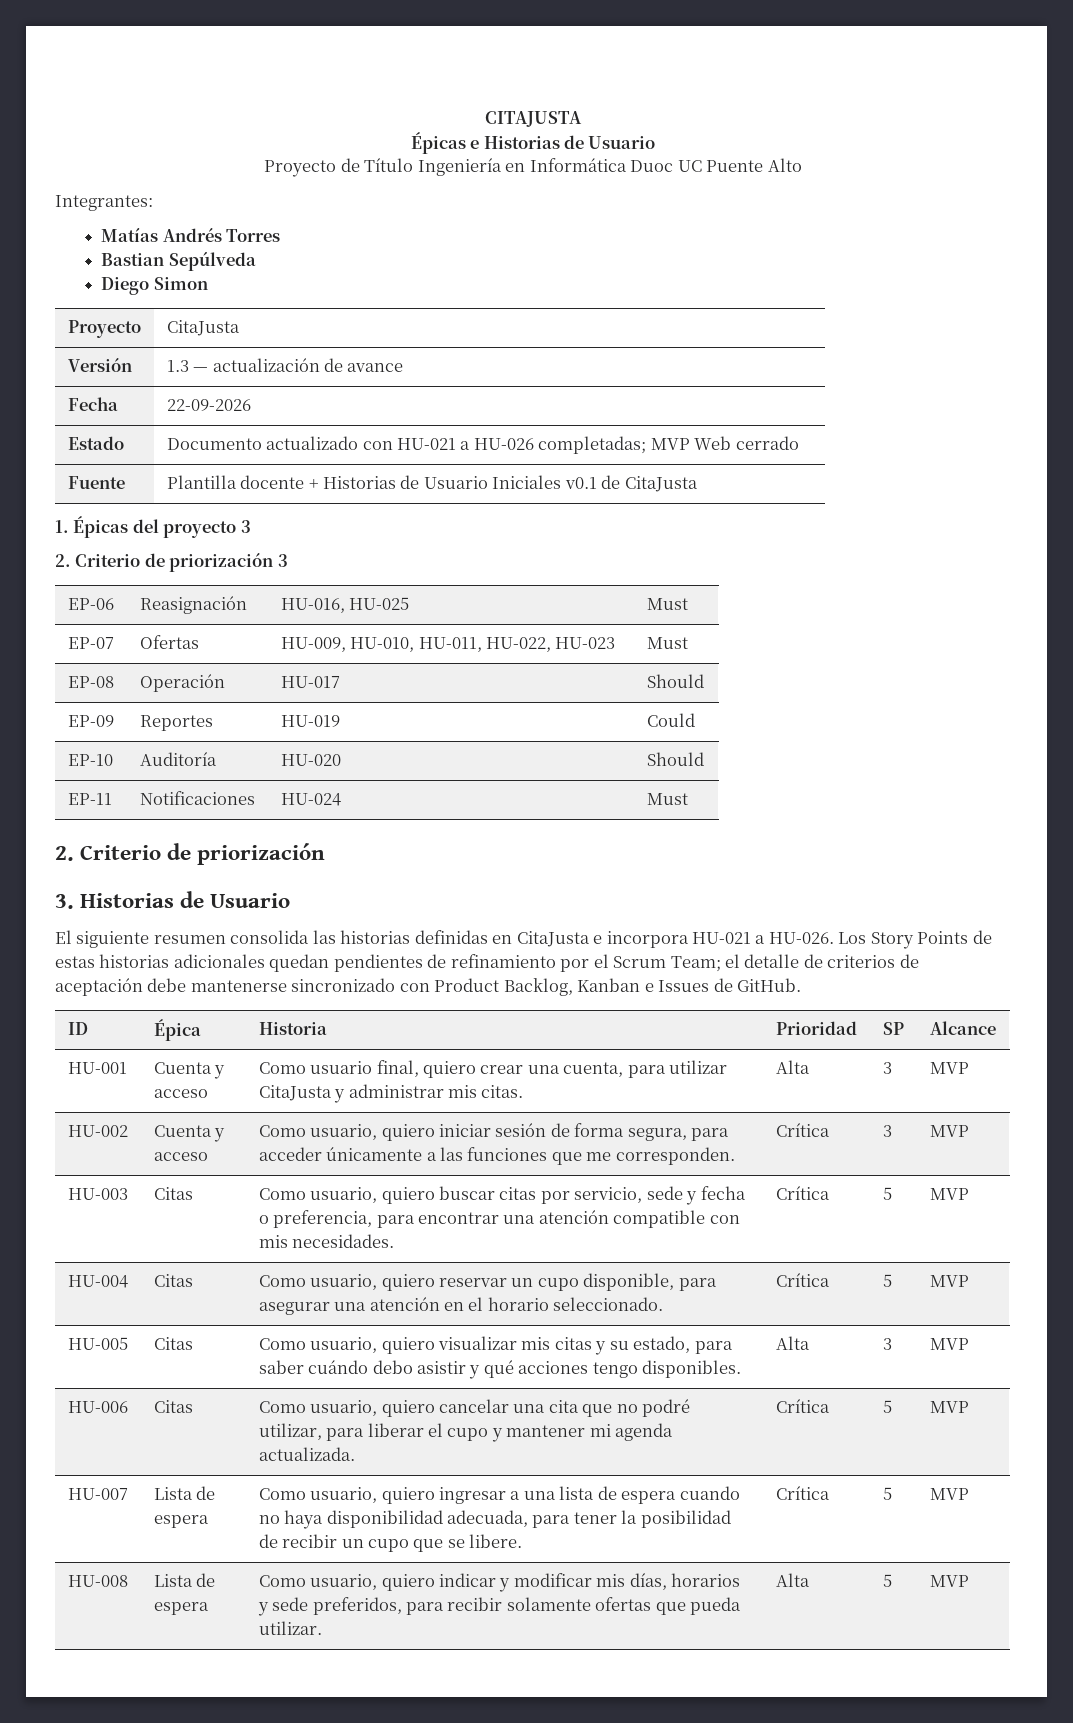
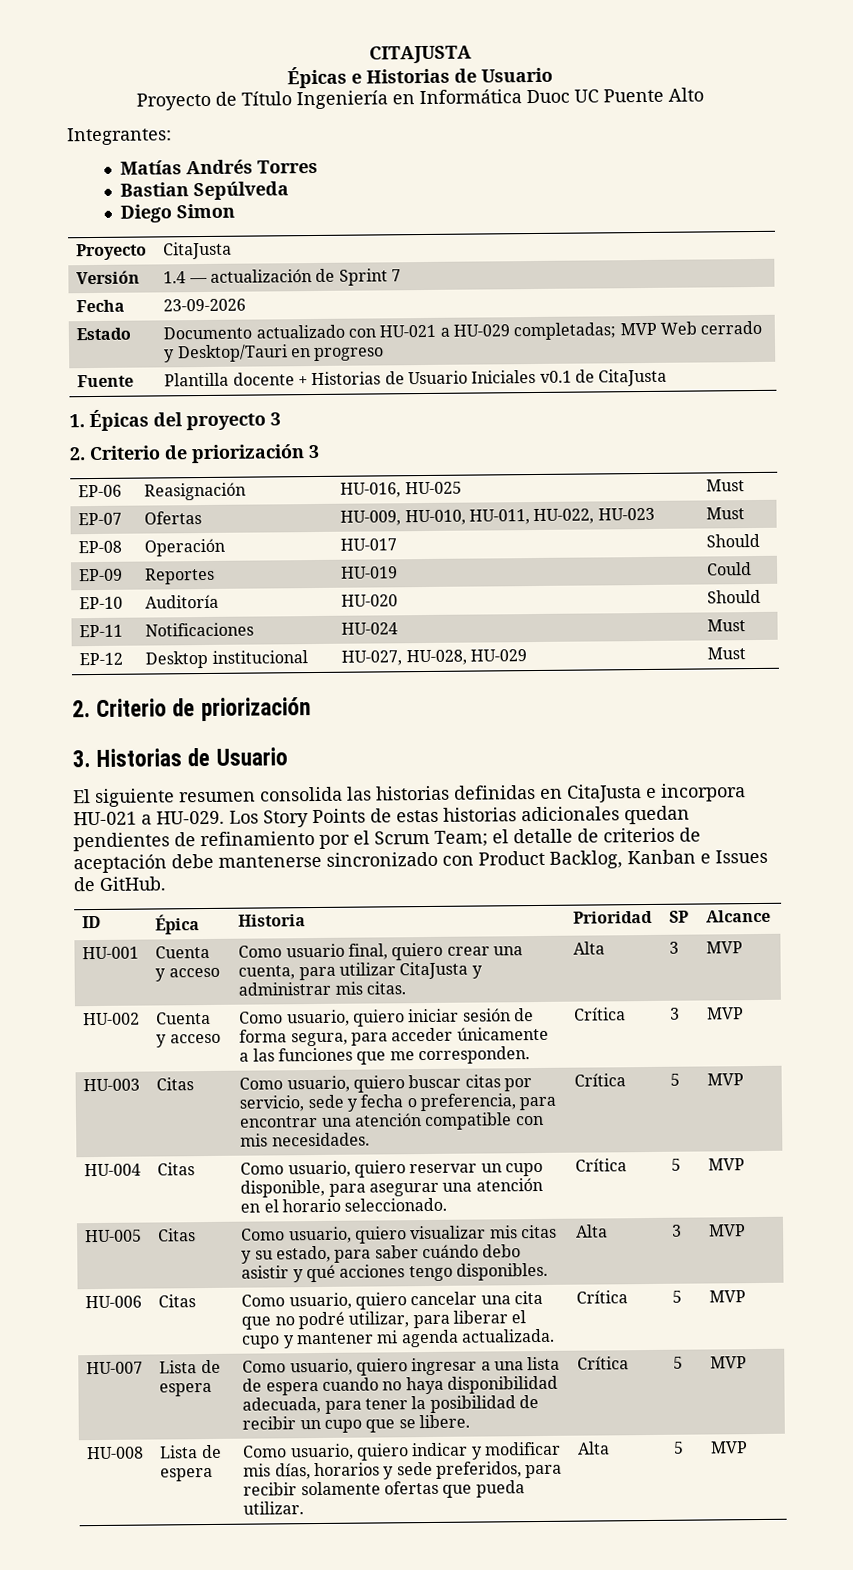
[166,360,189,372] 1.3 -> [163,271,187,284] 1.4
[347,363,404,372] avance -> [338,268,402,286] Sprint 7
[166,399,251,411] 22-09-2026 -> [163,298,247,312] 23-09-2026
[473,438,534,450] HU-026 -> [453,324,511,337] HU-029
(799, 443) none -> [164,344,385,363] y Desktop/Tauri en progreso
(688, 799) none -> [79,652,124,666] [145,650,308,669] [341,649,528,666] [707,647,747,660] // EP-12 | Desktop institucional | HU-027, HU-028, HU-029 | Must
[768,932,834,944] HU-026. -> [156,810,225,825] HU-029.

